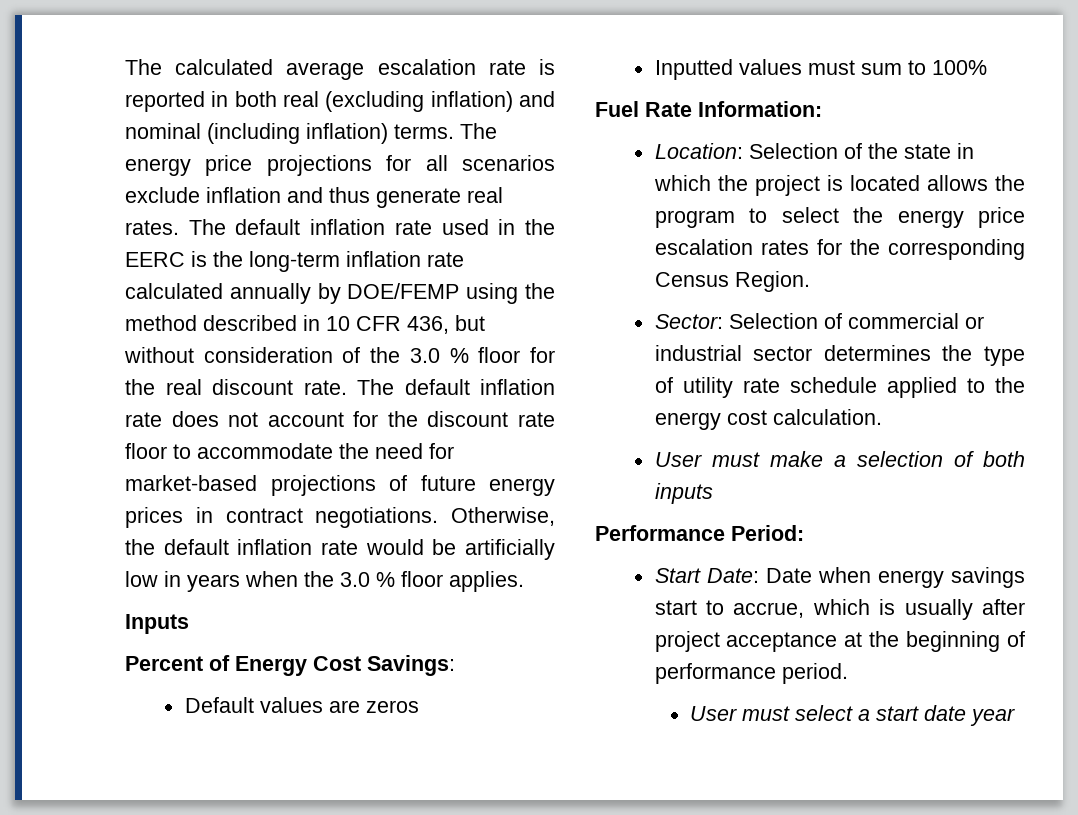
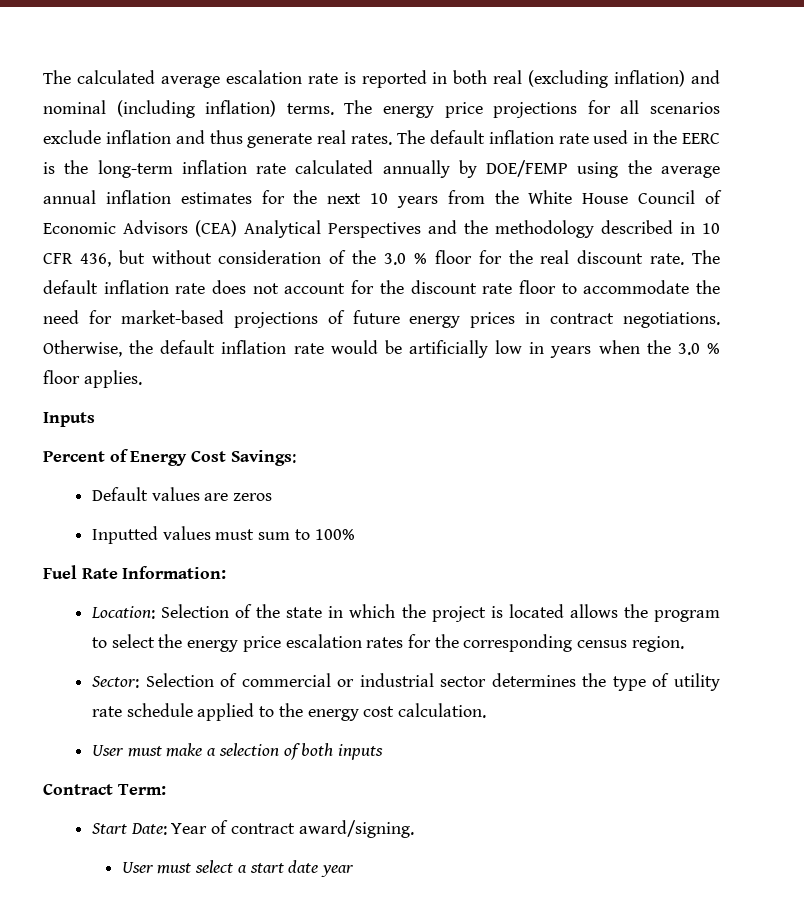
[125,315,197,331] method -> [660,166,720,178] [43,190,722,208] [43,220,594,238] average annual inflation estimates for the next 10 years from the White House Council of Economic Advisors (CEA) Analytical Perspectives and the methodology
[654,271,810,292] Census Region. -> [577,636,684,652] census region.
[595,525,804,541] Performance Period: -> [43,784,166,795] Contract Term:
[765,567,1025,588] [654,599,1025,620] [654,631,1025,652] [654,663,848,684] Date when energy savings start to accrue, which is usually after project acceptance at the beginning of performance period. -> [171,820,414,838] Year of contract award/signing.

